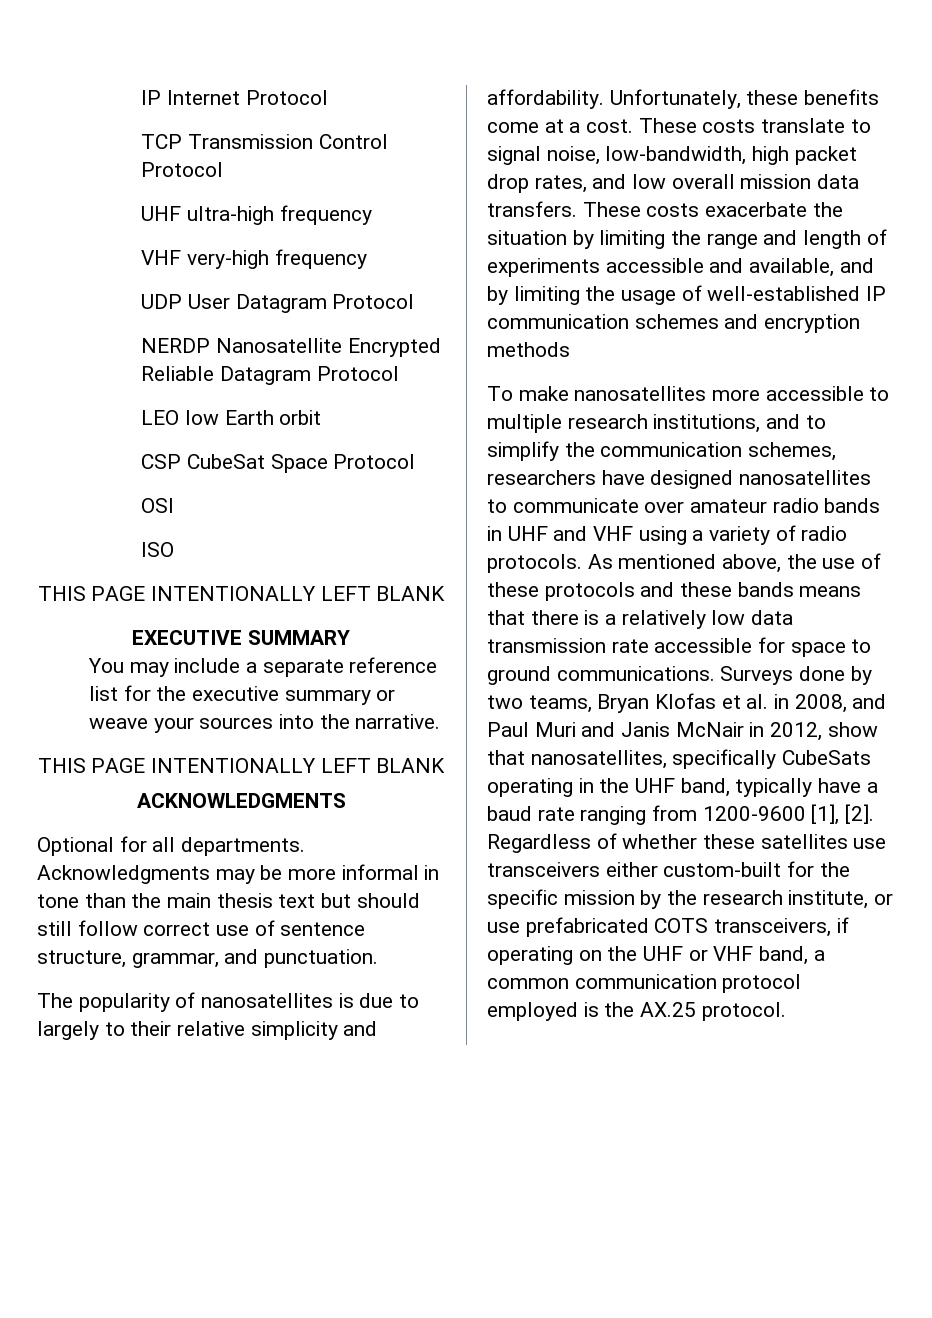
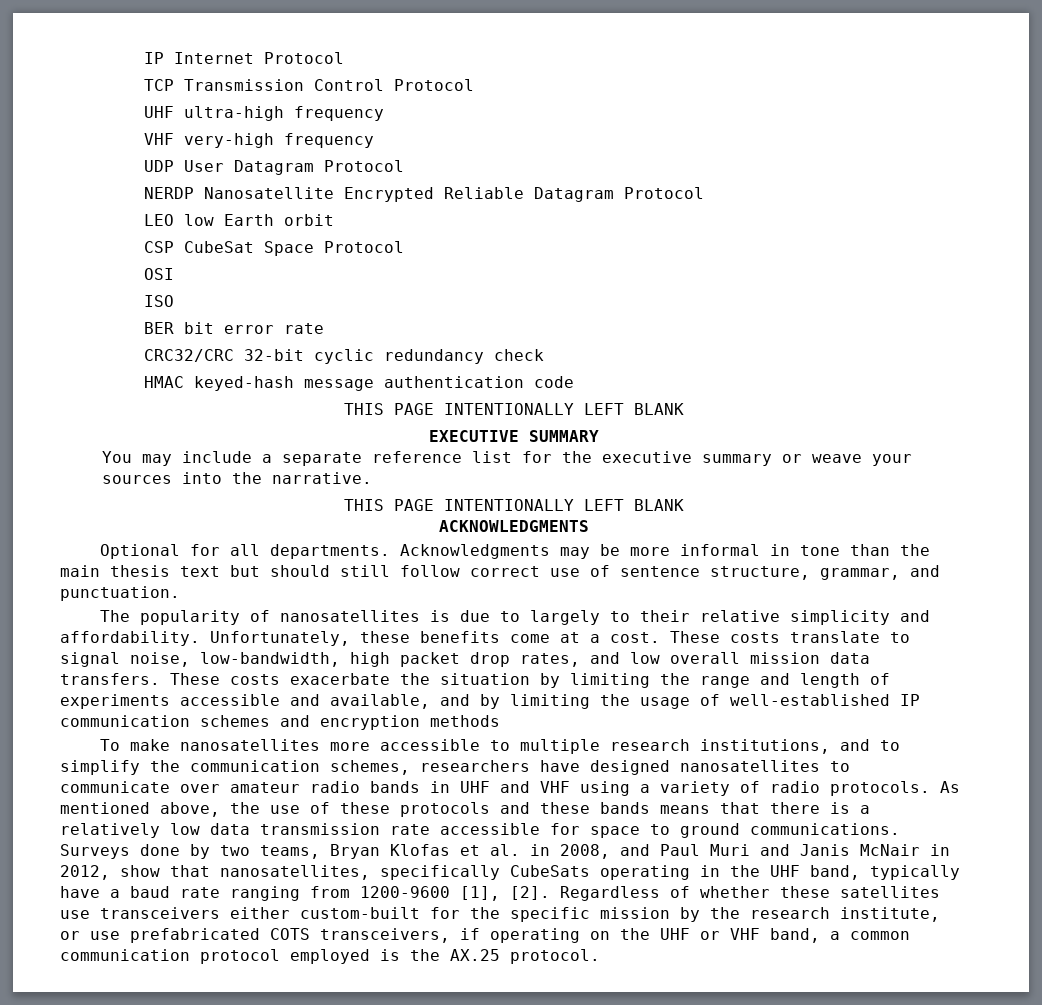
(175, 549) none -> [143,322,324,334] [143,349,544,364] [143,376,574,391] // BER bit error rate // CRC32/CRC 32-bit cyclic redundancy check // HMAC keyed-hash message authentication code

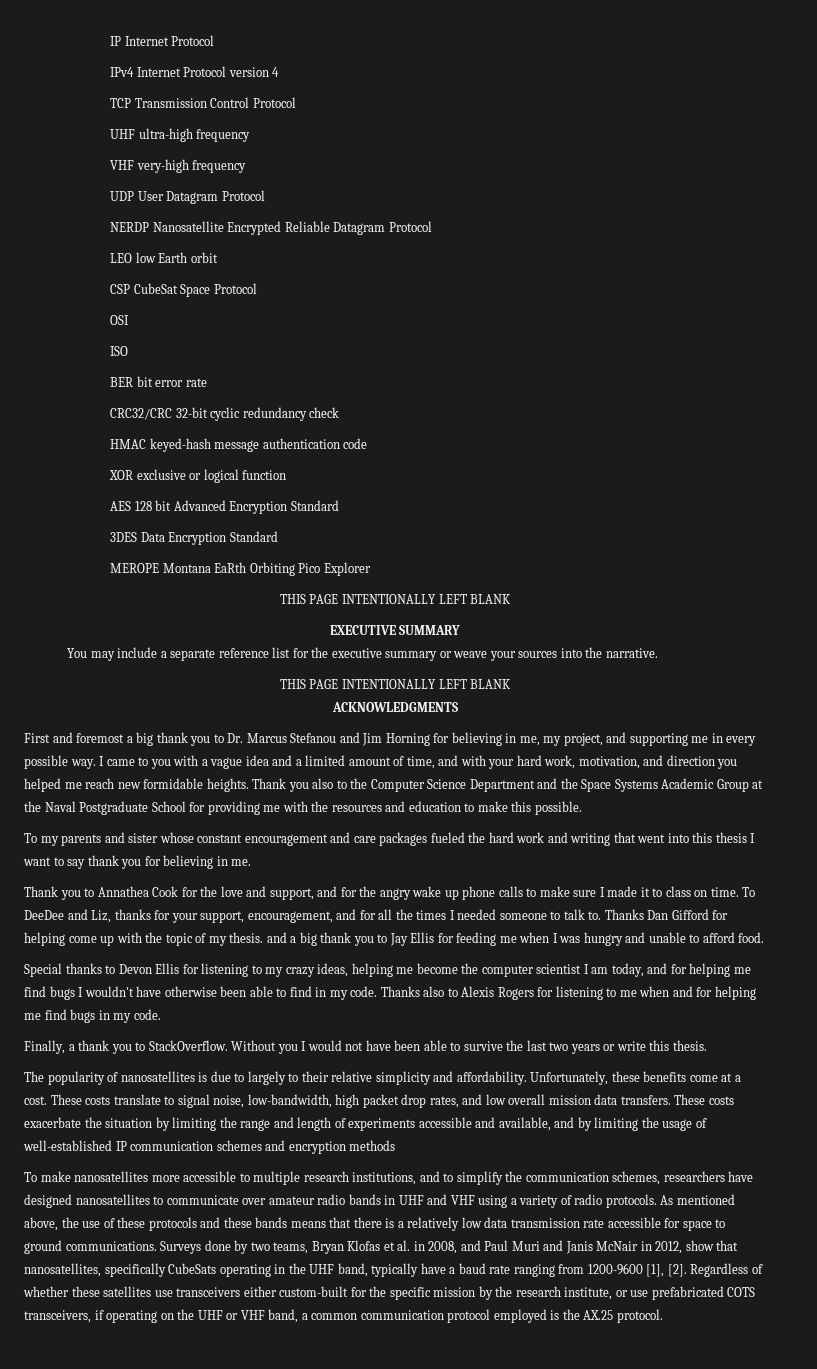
(344, 58) none -> [110,66,280,77] // IPv4 Internet Protocol version 4
(574, 382) none -> [109,469,287,483] [110,500,339,514] [110,531,278,545] [110,562,371,576] // XOR exclusive or logical function // AES 128 bit Advanced Encryption Standard // 3DES Data Encryption Standard // MEROPE Montana EaRth Orbiting Pico Explorer
[100,544,931,559] [60,565,940,580] [60,586,180,601] Optional for all departments. Acknowledgments may be more informal in tone than the main thesis text but should still follow correct use of sentence structure, grammar, and punctuation. -> [24,732,757,746] [24,755,738,769] [24,778,764,792] [24,801,582,815] [24,832,756,846] [23,855,252,869] [24,886,756,900] [24,909,729,923] [24,932,765,946] [24,963,751,977] [24,986,756,1000] [24,1009,161,1023] [24,1040,707,1054] First and foremost a big thank you to Dr. Marcus Stefanou and Jim Horning for believing in me, my project, and supporting me in every possible way. I came to you with a vague idea and a limited amount of time, and with your hard work, motivation, and direction you helped me reach new formidable heights. Thank you also to the Computer Science Department and the Space Systems Academic Group at the Naval Postgraduate School for providing me with the resources and education to make this possible. // To my parents and sister whose constant encouragement and care packages fueled the hard work and writing that went into this thesis I want to say thank you for believing in me. // Thank you to Annathea Cook for the love and support, and for the angry wake up phone calls to make sure I made it to class on time. To DeeDee and Liz, thanks for your support, encouragement, and for all the times I needed someone to talk to. Thanks Dan Gifford for helping come up with the topic of my thesis. and a big thank you to Jay Ellis for feeding me when I was hungry and unable to afford food. // Special thanks to Devon Ellis for listening to my crazy ideas, helping me become the computer scientist I am today, and for helping me find bugs I wouldn't have otherwise been able to find in my code. Thanks also to Alexis Rogers for listening to me when and for helping me find bugs in my code. // Finally, a thank you to StackOverflow. Without you I would not have been able to survive the last two years or write this thesis.

